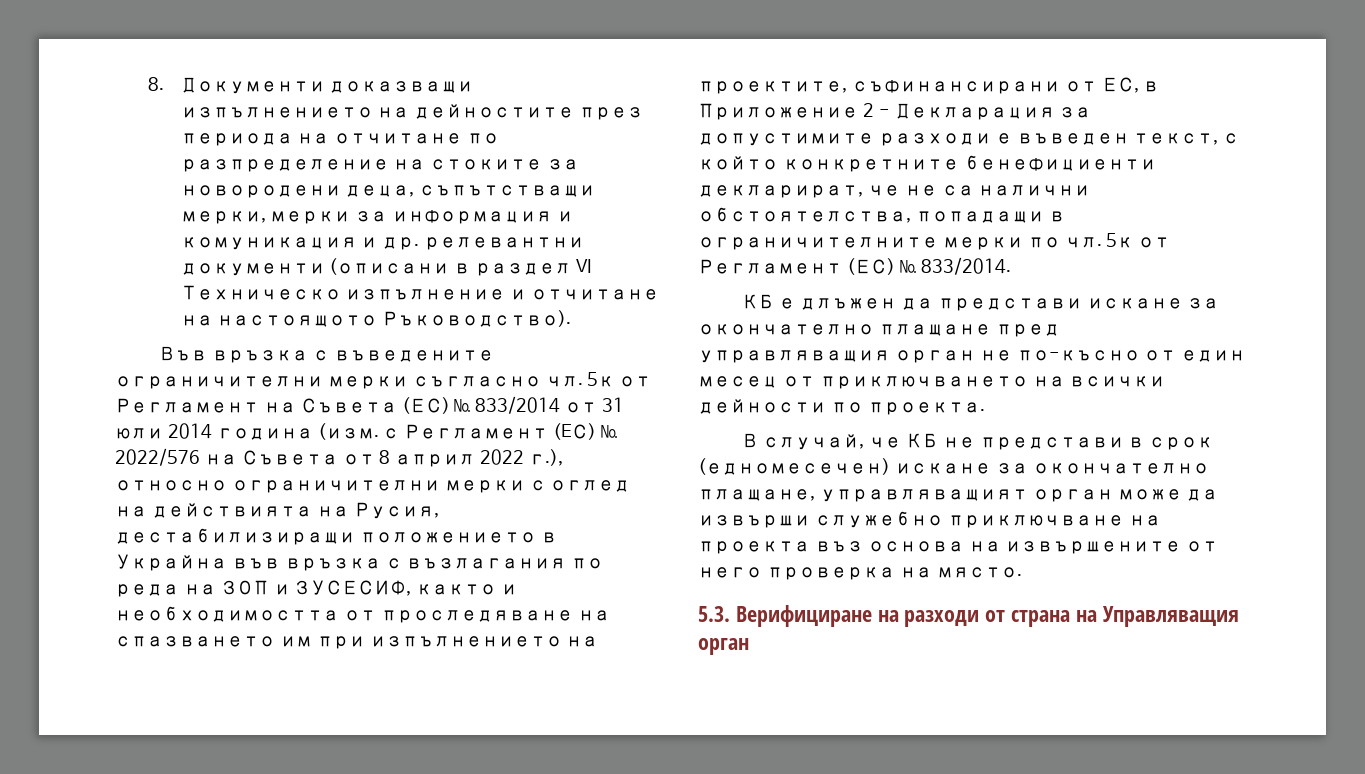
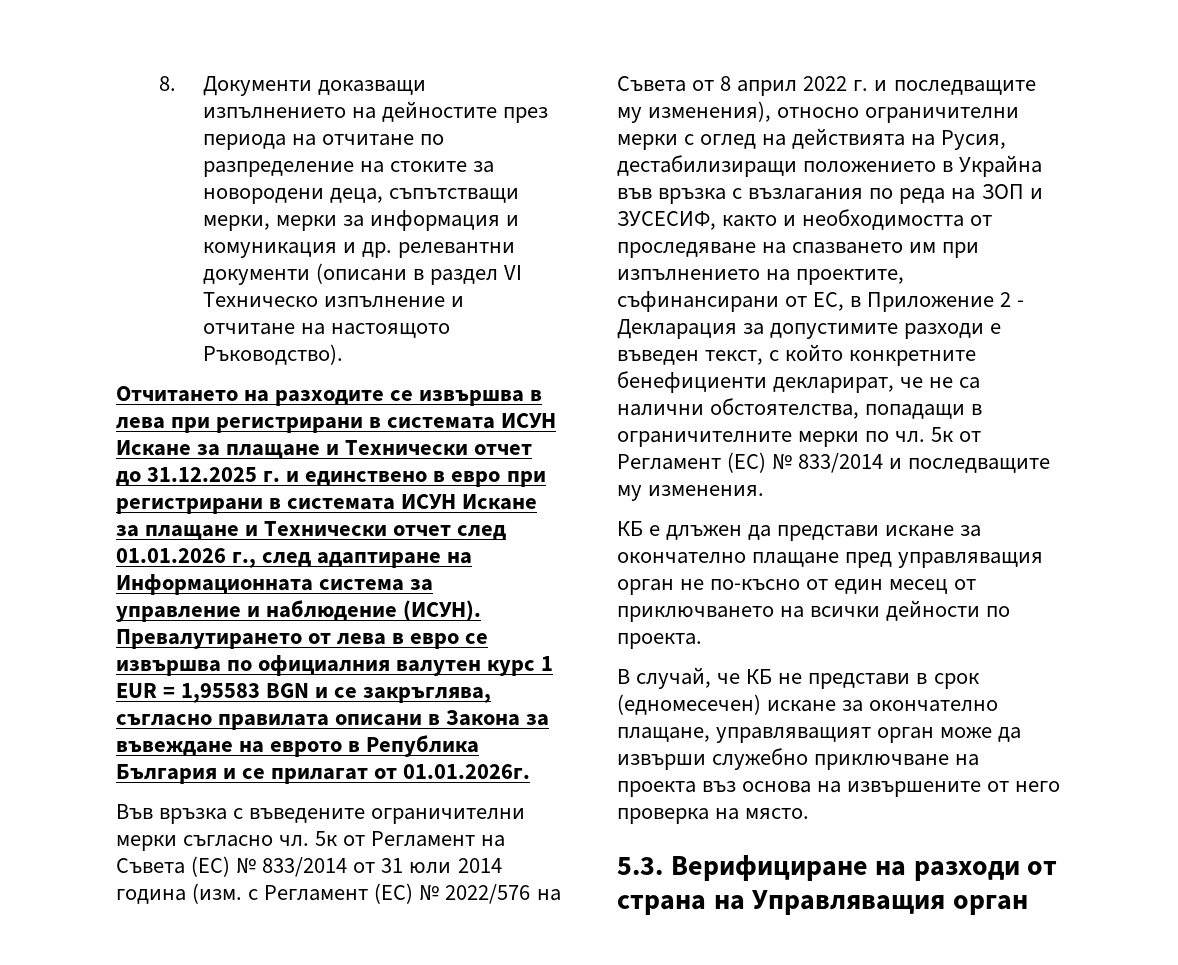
(572, 318) none -> [116,386,543,406] [116,413,557,433] [116,440,533,459] [116,467,546,487] [116,494,538,514] [116,521,507,540] [116,548,473,568] [116,574,434,595] [116,600,482,622] [116,629,489,649] [116,655,554,676] [116,683,492,703] [116,710,550,730] [116,735,480,757] [116,764,531,784] // Отчитането на разходите се извършва в лева при регистрирани в системата ИСУН Искане за плащане и Технически отчет до 31.12.2025 г. и единствено в евро при регистрирани в системата ИСУН Искане за плащане и Технически отчет след 01.01.2026 г., след адаптиране на Информационната система за управление и наблюдение (ИСУН). Превалутирането от лева в евро се извършва по официалния валутен курс 1 EUR = 1,95583 BGN и се закръглява, съгласно правилата описани в Закона за въвеждане на еврото в Република България и се прилагат от 01.01.2026г.
[529,449,564,466] г.), -> [853,80,1036,95] [617,101,772,123] г. и последващите му изменения),
[920,257,1011,275] 833/2014. -> [798,453,1051,473] [617,485,765,501] 833/2014 и последващите му изменения.

